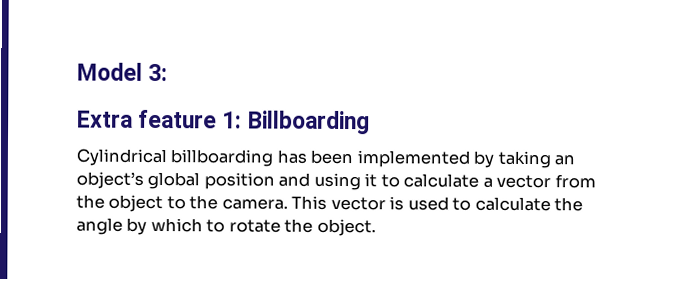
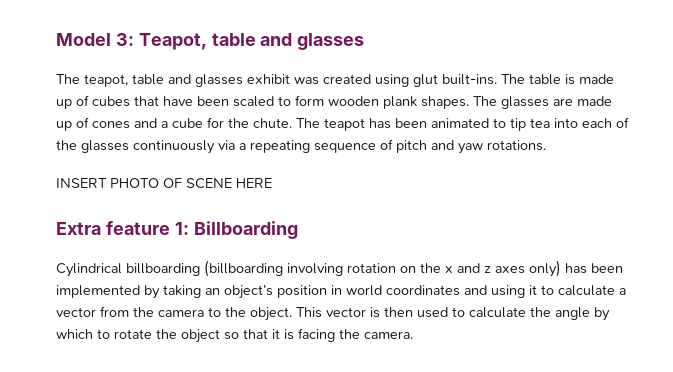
(169, 72) none -> [138,33,365,50] [56,74,614,87] [56,95,612,109] [56,117,629,131] [56,139,546,154] [56,178,272,189] Teapot, table and glasses // The teapot, table and glasses exhibit was created using glut built-ins. The table is made up of cubes that have been scaled to form wooden plank shapes. The glasses are made up of cones and a cube for the chute. The teapot has been animated to tip tea into each of the glasses continuously via a repeating sequence of pitch and yaw rotations. // INSERT PHOTO OF SCENE HERE
(274, 158) none -> [204,260,561,277] (billboarding involving rotation on the x and z axes only)
[147,171,275,190] global position -> [277,285,460,298] position in world coordinates
[108,194,164,213] object -> [158,309,204,317] camera
[221,198,288,210] camera. -> [250,307,292,321] object.
(405, 203) none -> [384,307,413,317] then
[316,218,376,237] object. -> [181,328,413,343] object so that it is facing the camera.

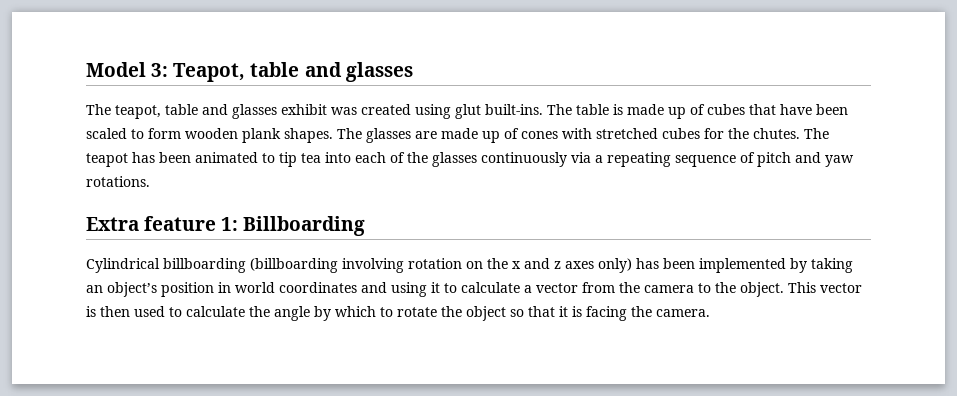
[134,118,203,128] and a cube -> [562,128,700,139] with stretched cubes
[253,118,292,128] chute. -> [753,128,800,139] chutes.
[56,178,272,189] // INSERT PHOTO OF SCENE HERE -> (150, 181) none

